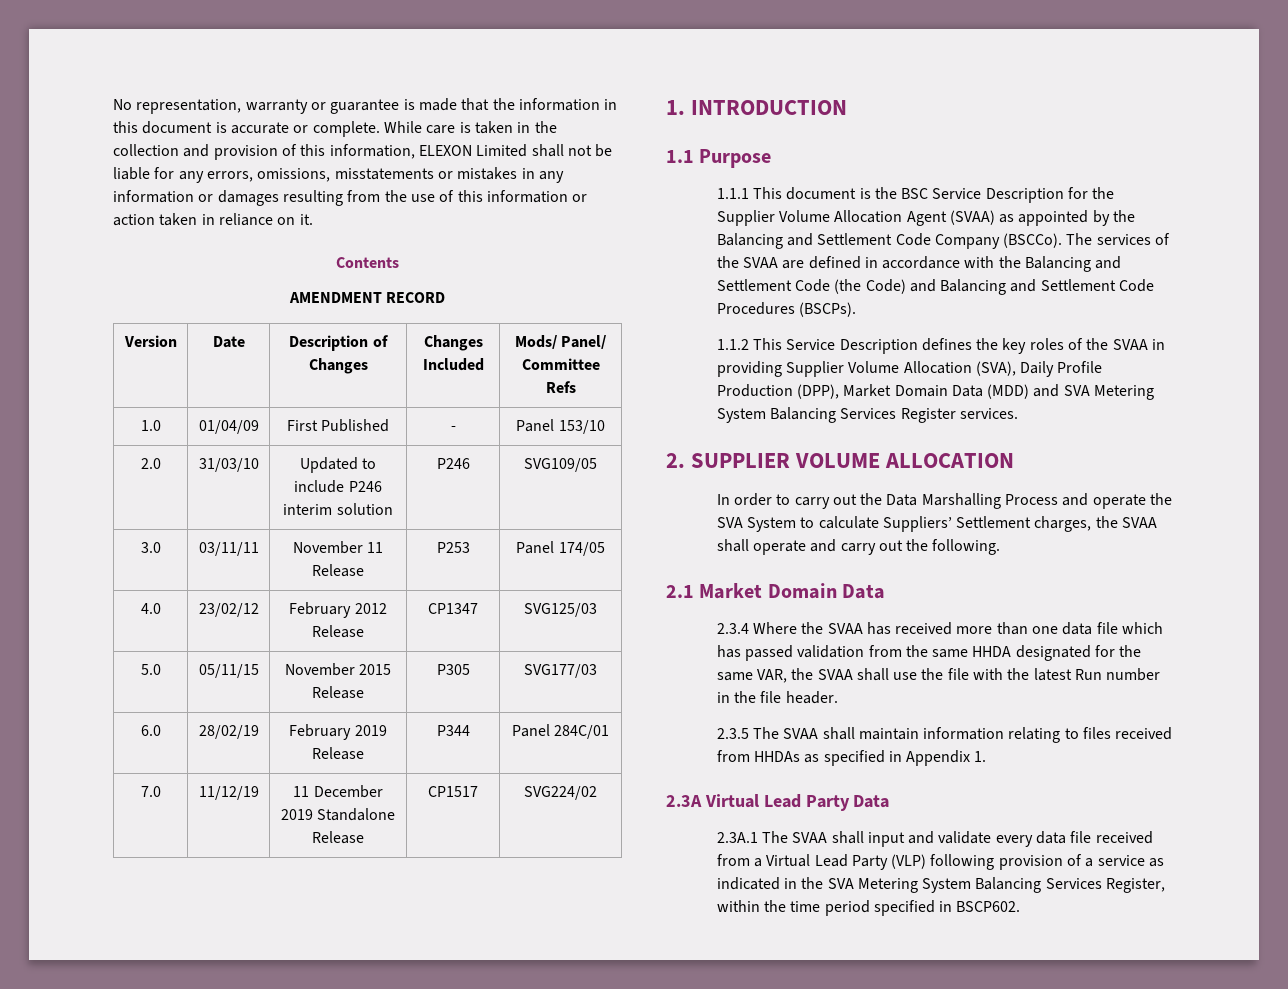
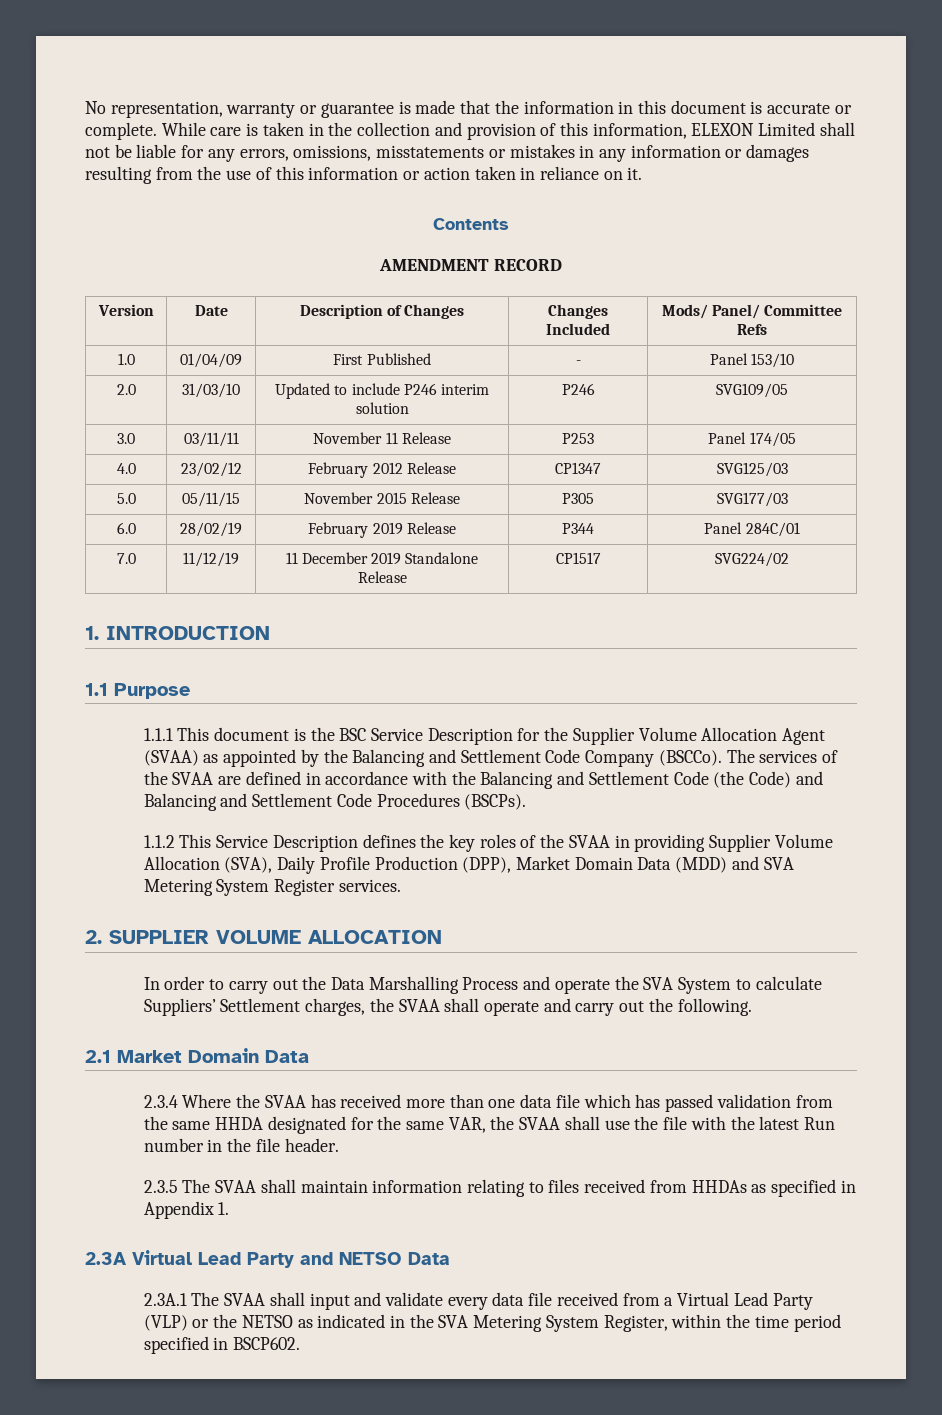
[769,407,897,423] Balancing Services -> (270, 887) none
(850, 803) none -> [300,1252,402,1265] and NETSO
[930,854,1145,870] following provision of a service -> [192,1314,293,1328] or the NETSO
[975,877,1102,893] Balancing Services -> (599, 1323) none

